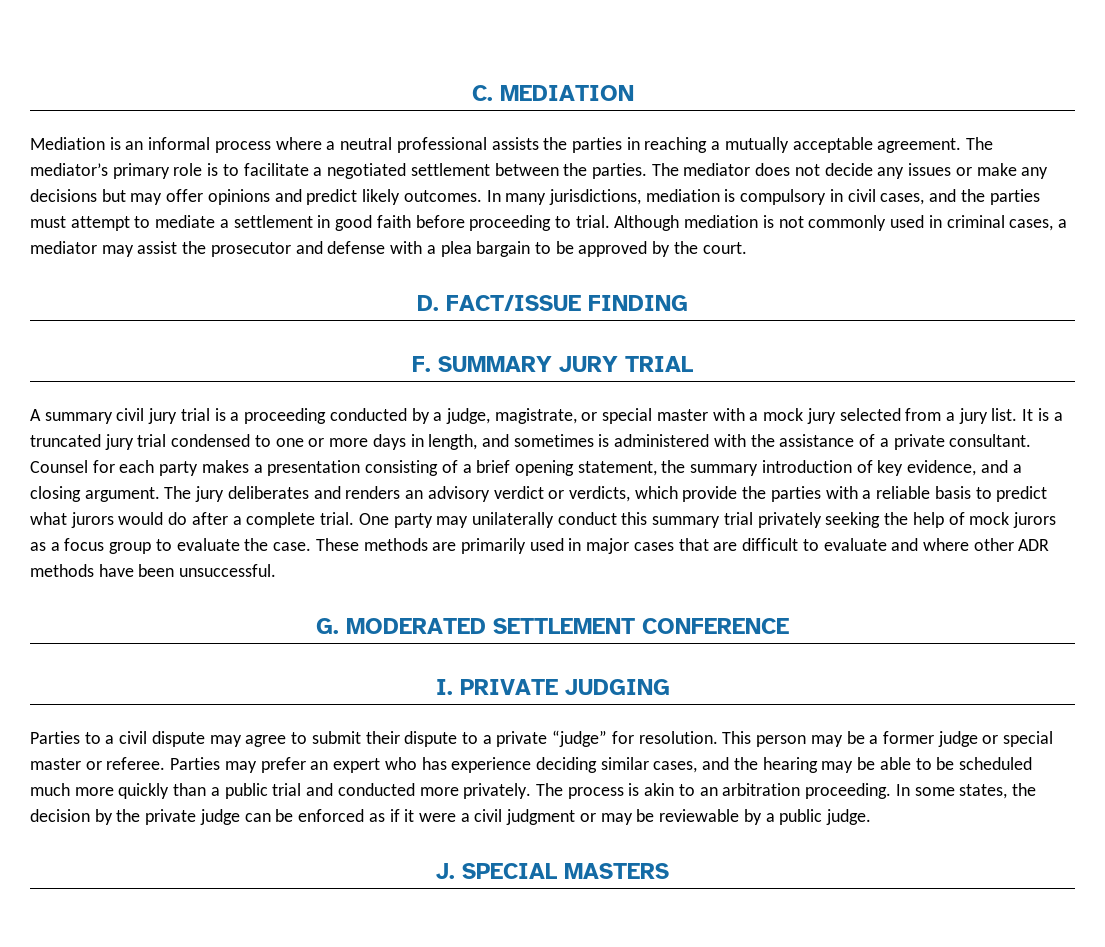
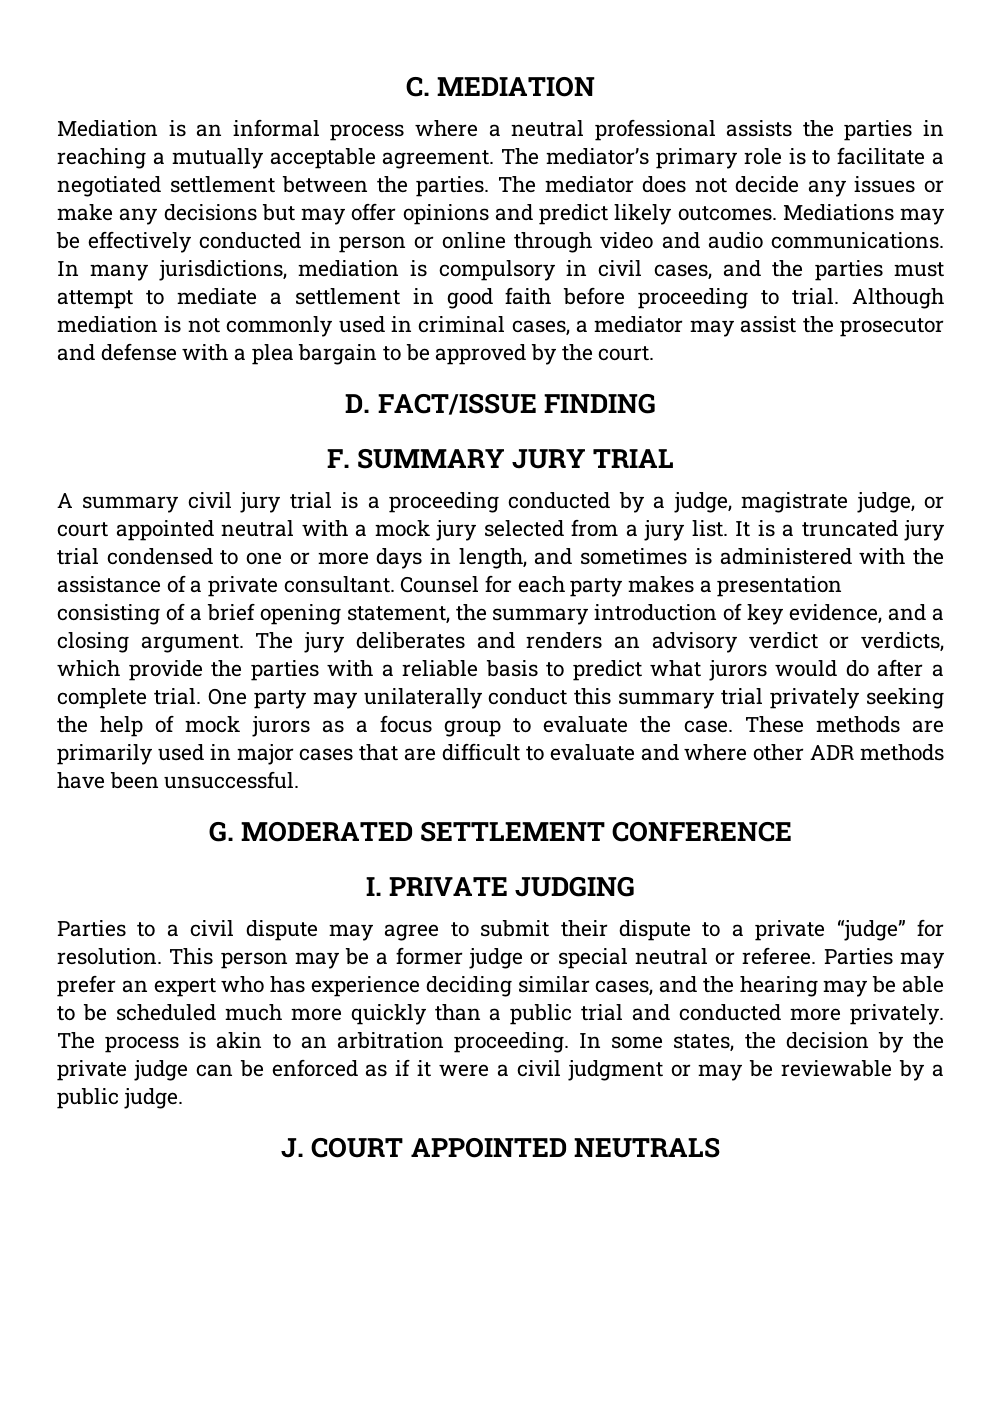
(482, 196) none -> [782,204,945,225] [56,231,944,253] Mediations may be effectively conducted in person or online through video and audio communications.
[494,408,708,424] magistrate, or special master -> [741,492,945,513] [57,520,294,541] magistrate judge, or court appointed neutral
[30,758,81,770] master -> [634,948,708,965] neutral
[462,863,669,879] SPECIAL MASTERS -> [311,1137,720,1158] COURT APPOINTED NEUTRALS

